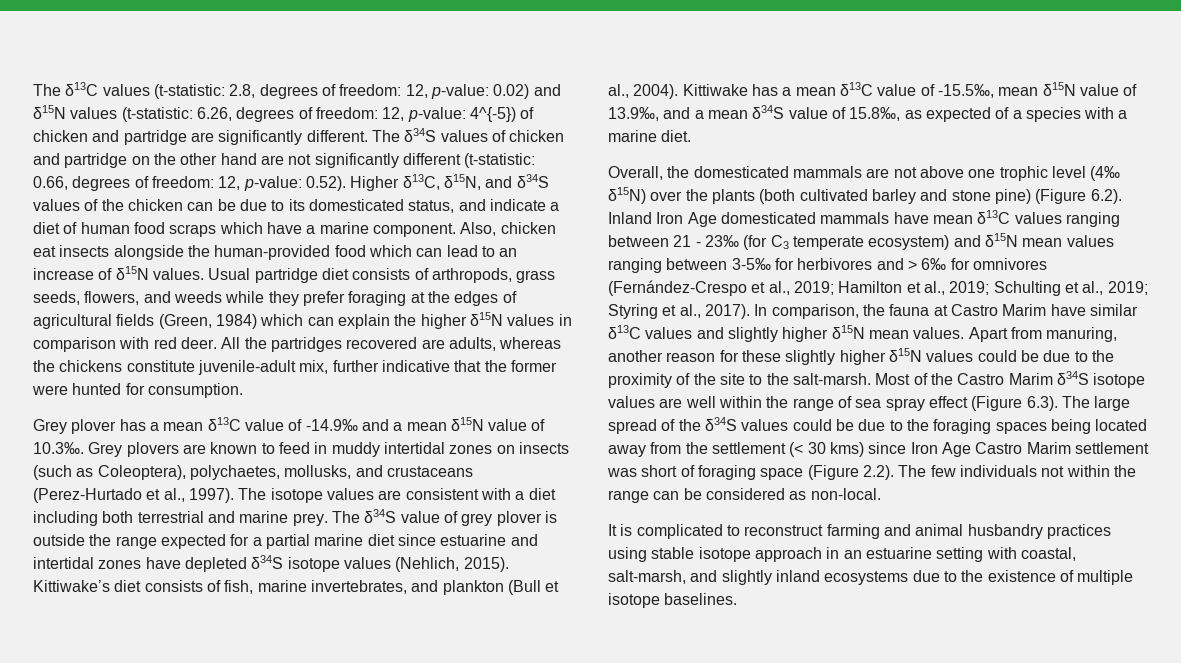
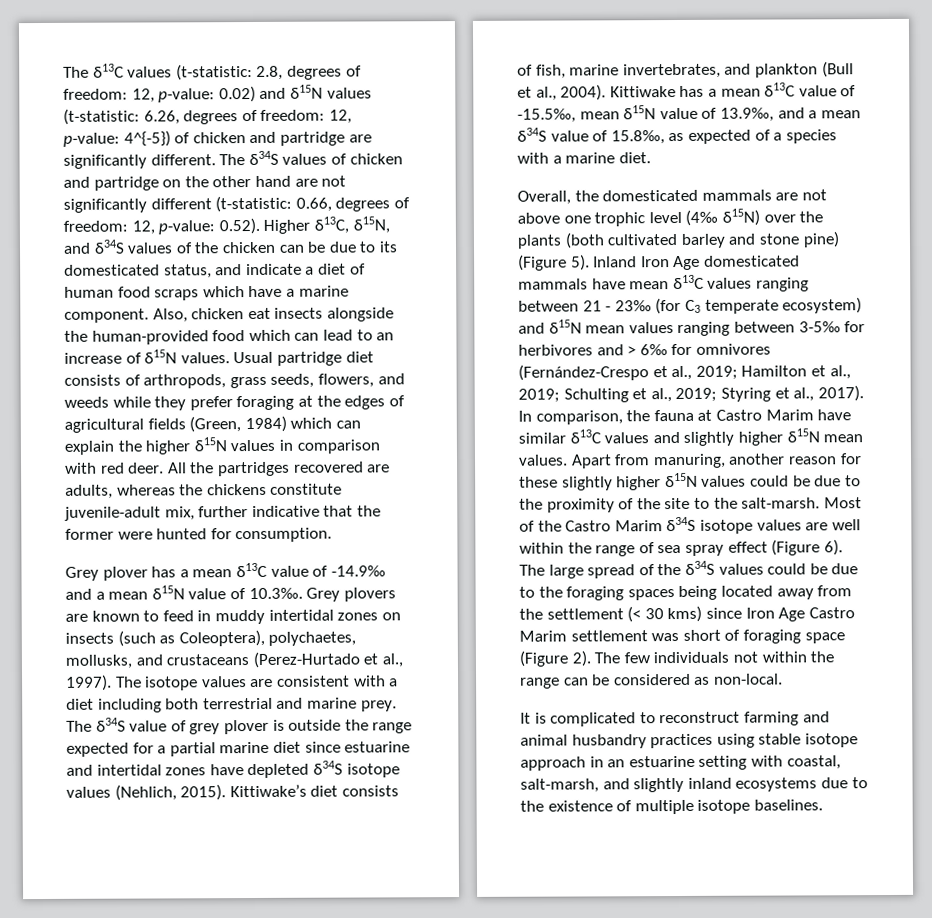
[1090,189,1122,204] 6.2). -> [570,254,590,271] 5).
[1026,396,1058,411] 6.3). -> [823,539,843,556] 6).
[862,465,894,480] 2.2). -> [571,650,591,667] 2).

